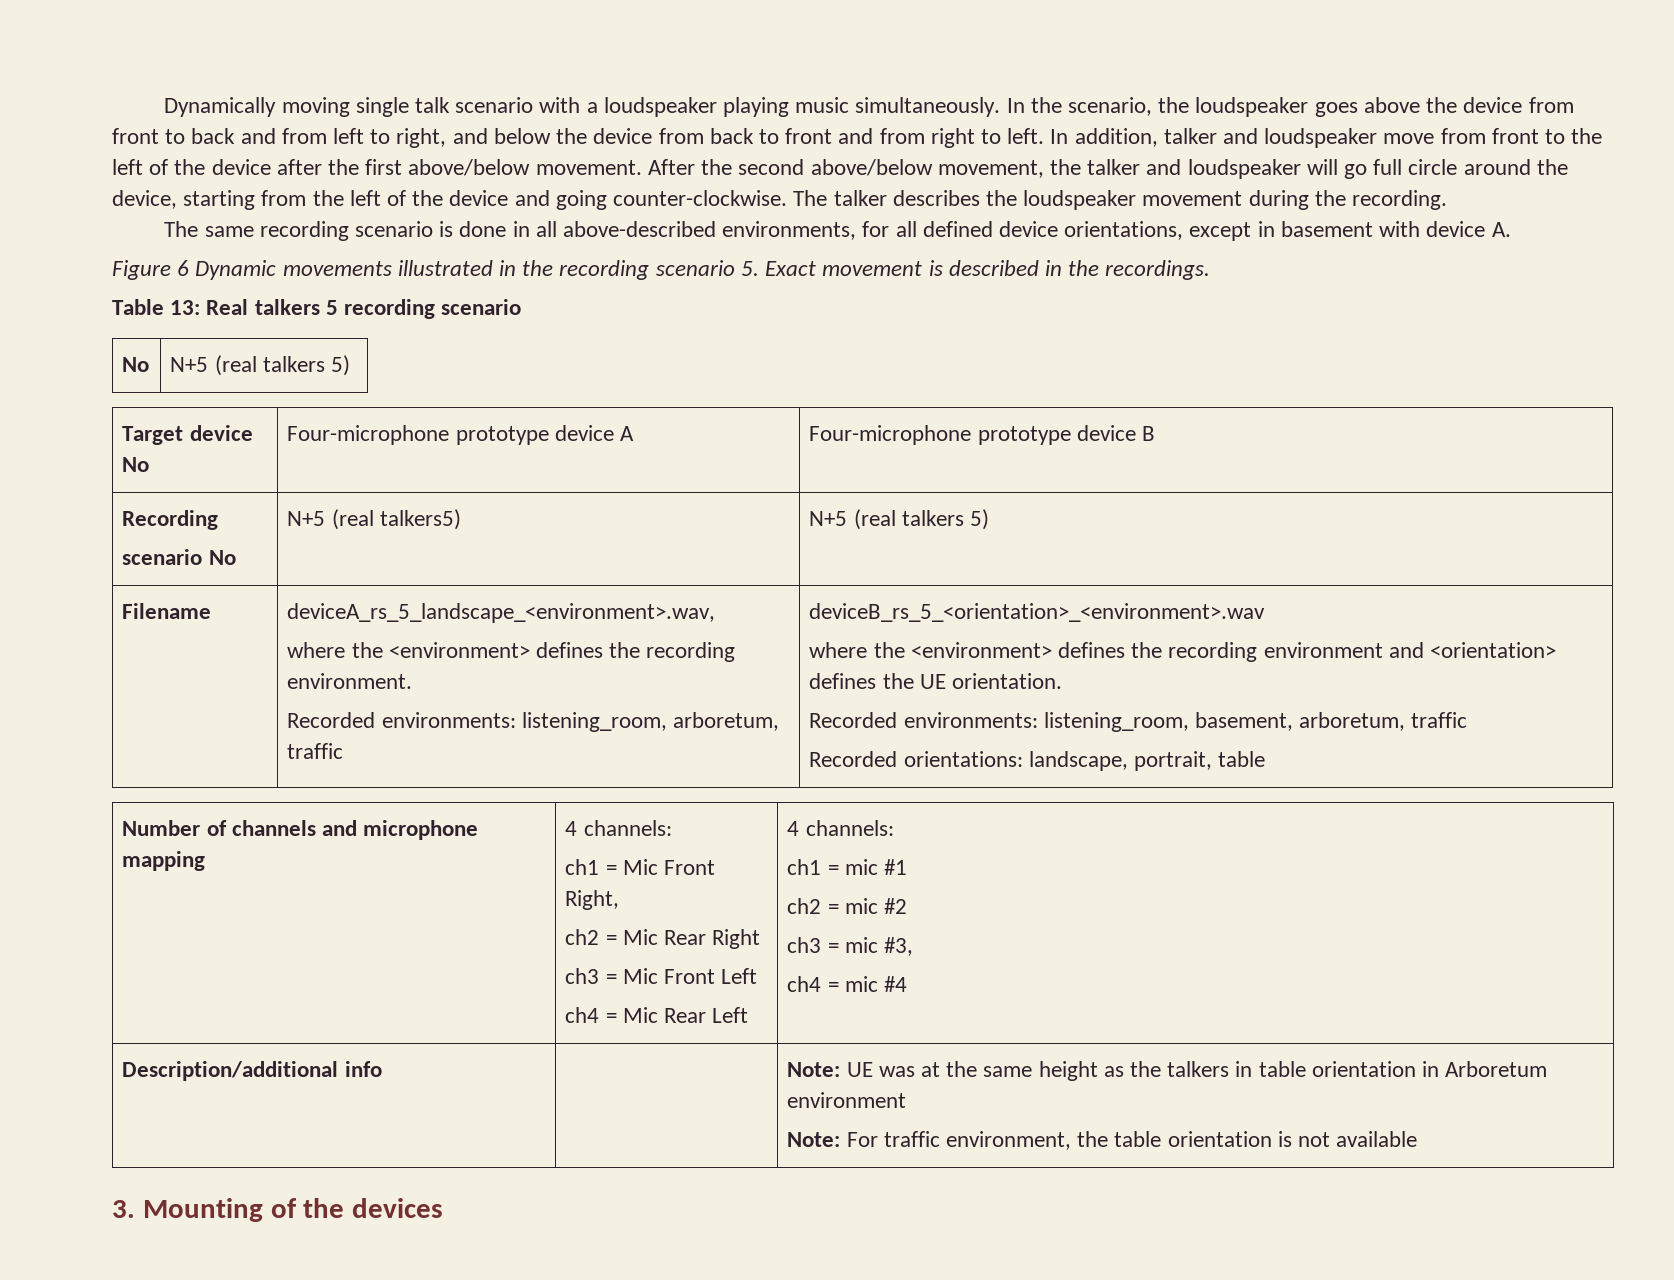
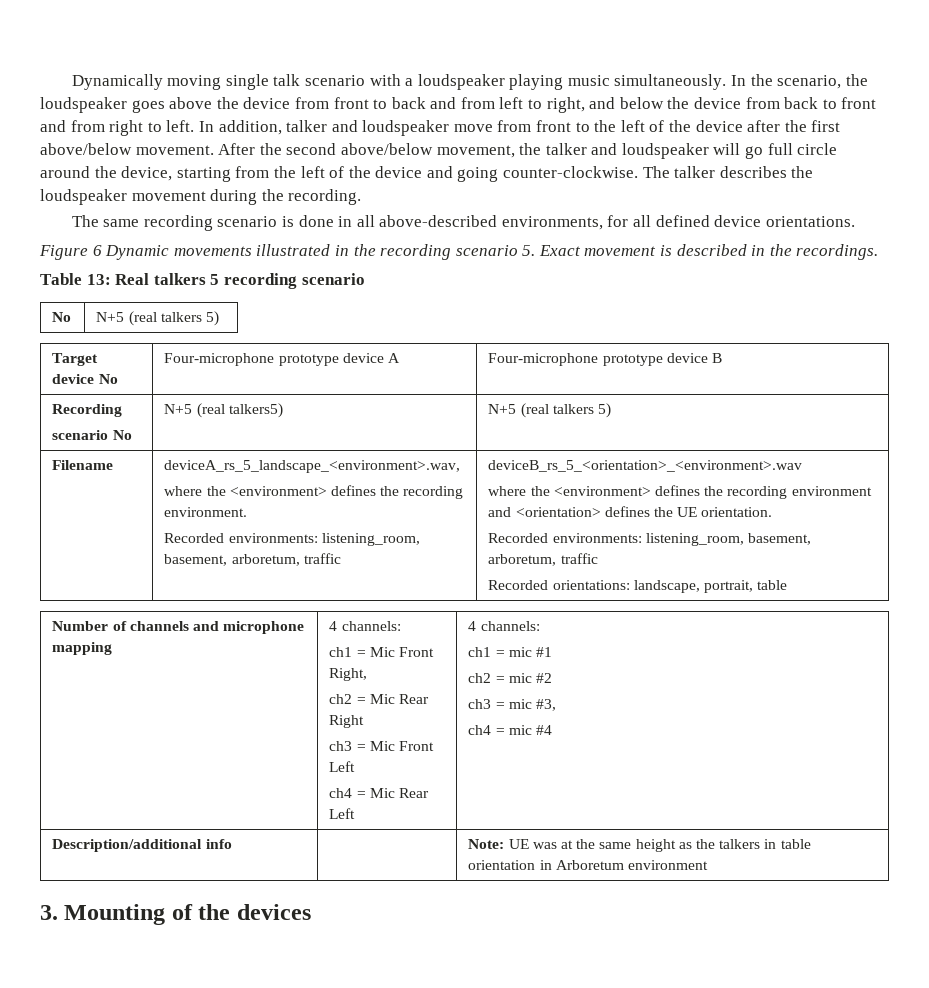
[1064,221,1511,241] orientations, except in basement with device A. -> [765,216,855,227] orientations.
(667, 722) none -> [164,554,228,566] basement,
[787,1131,1418,1150] // Note: For traffic environment, the table orientation is not available -> (709, 865) none

